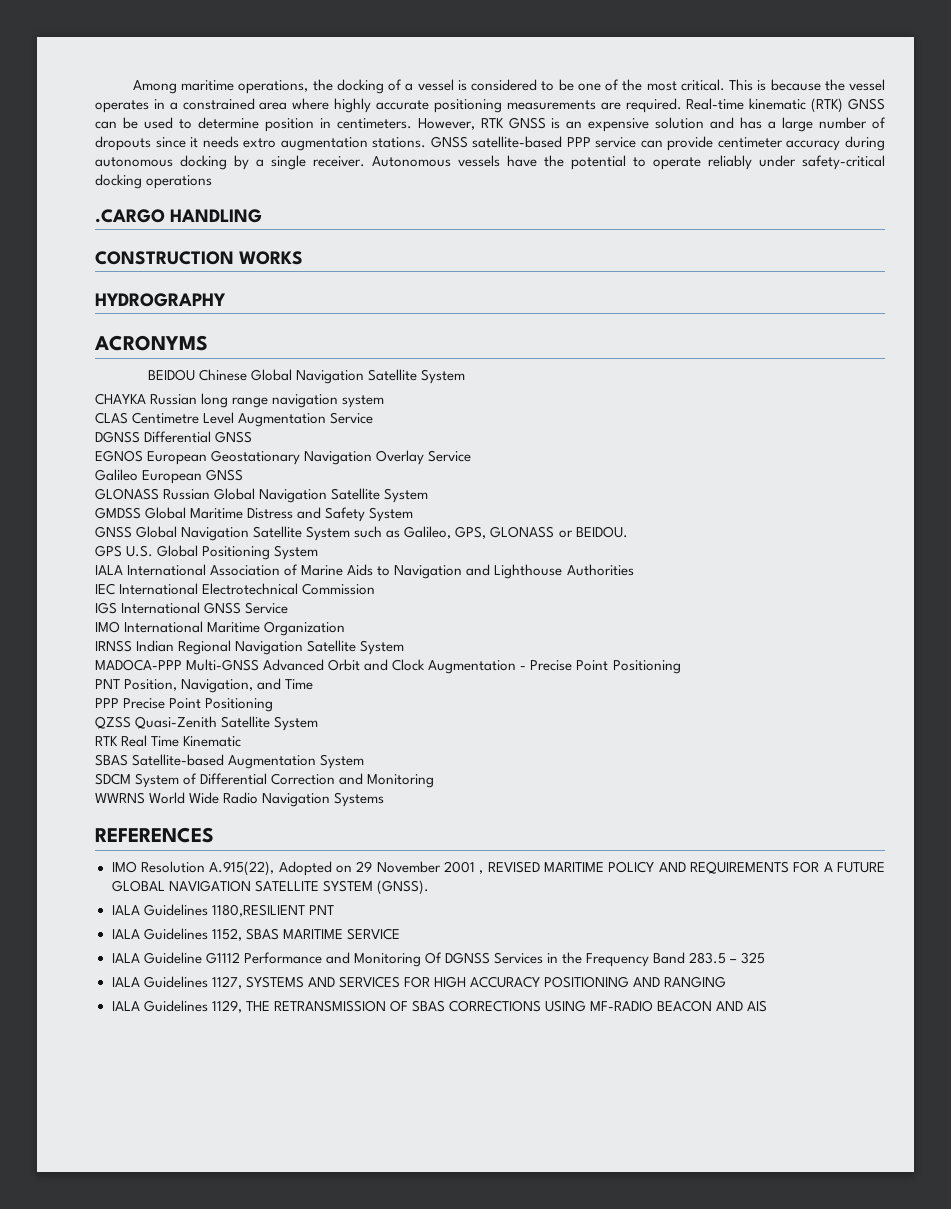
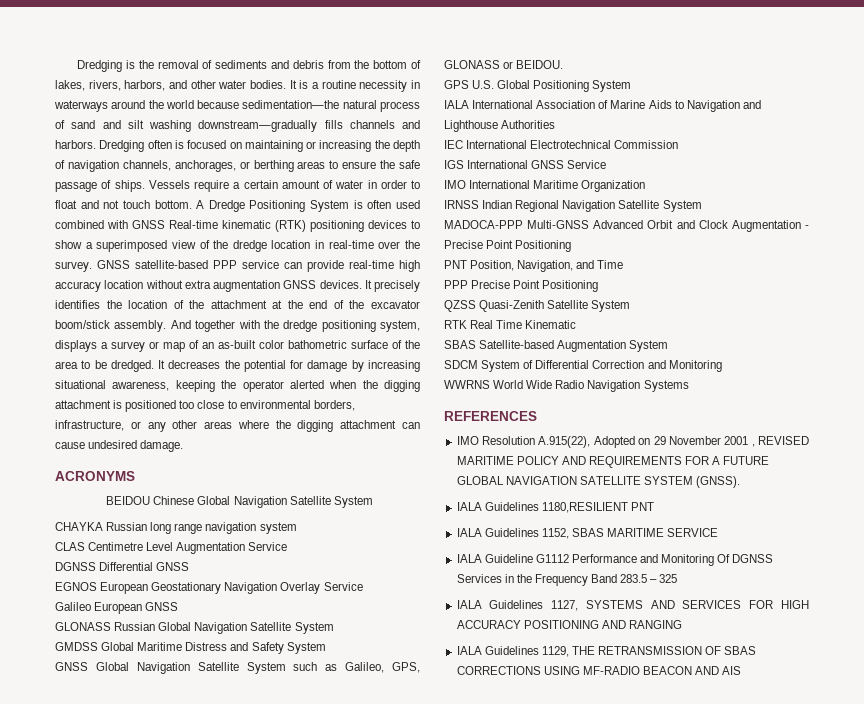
[132,79,885,94] [95,98,886,113] [95,117,887,132] [95,136,427,151] Among maritime operations, the docking of a vessel is considered to be one of the most critical. This is because the vessel operates in a constrained area where highly accurate positioning measurements are required. Real-time kinematic (RTK) GNSS can be used to determine position in centimeters. However, RTK GNSS is an expensive solution and has a large number of dropouts since it needs extro augmentation stations. -> [77,60,421,72] [55,80,420,92] [54,100,420,112] [55,120,420,132] [55,140,421,152] [55,160,420,172] [55,180,420,192] [55,200,420,212] [55,220,420,232] [55,240,420,252] [55,261,92,272] Dredging is the removal of sediments and debris from the bottom of lakes, rivers, harbors, and other water bodies. It is a routine necessity in waterways around the world because sedimentation—the natural process of sand and silt washing downstream—gradually fills channels and harbors. Dredging often is focused on maintaining or increasing the depth of navigation channels, anchorages, or berthing areas to ensure the safe passage of ships. Vessels require a certain amount of water in order to float and not touch bottom. A Dredge Positioning System is often used combined with GNSS Real-time kinematic (RTK) positioning devices to show a superimposed view of the dredge location in real-time over the survey.
[717,136,885,151] [95,155,885,170] [95,174,213,189] [95,209,263,223] [95,251,304,265] [95,293,226,307] centimeter accuracy during autonomous docking by a single receiver. Autonomous vessels have the potential to operate reliably under safety-critical docking operations // .CARGO HANDLING // CONSTRUCTION WORKS // HYDROGRAPHY -> [349,260,420,272] [55,280,420,292] [55,300,420,309] [55,320,420,332] [55,340,420,352] [55,360,420,372] [55,380,420,392] [55,400,355,412] [55,420,420,432] [55,440,184,452] real-time high accuracy location without extra augmentation GNSS devices. It precisely identifies the location of the attachment at the end of the excavator boom/stick assembly. And together with the dredge positioning system, displays a survey or map of an as-built color bathometric surface of the area to be dredged. It decreases the potential for damage by increasing situational awareness, keeping the operator alerted when the digging attachment is positioned too close to environmental borders, infrastructure, or any other areas where the digging attachment can cause undesired damage.

